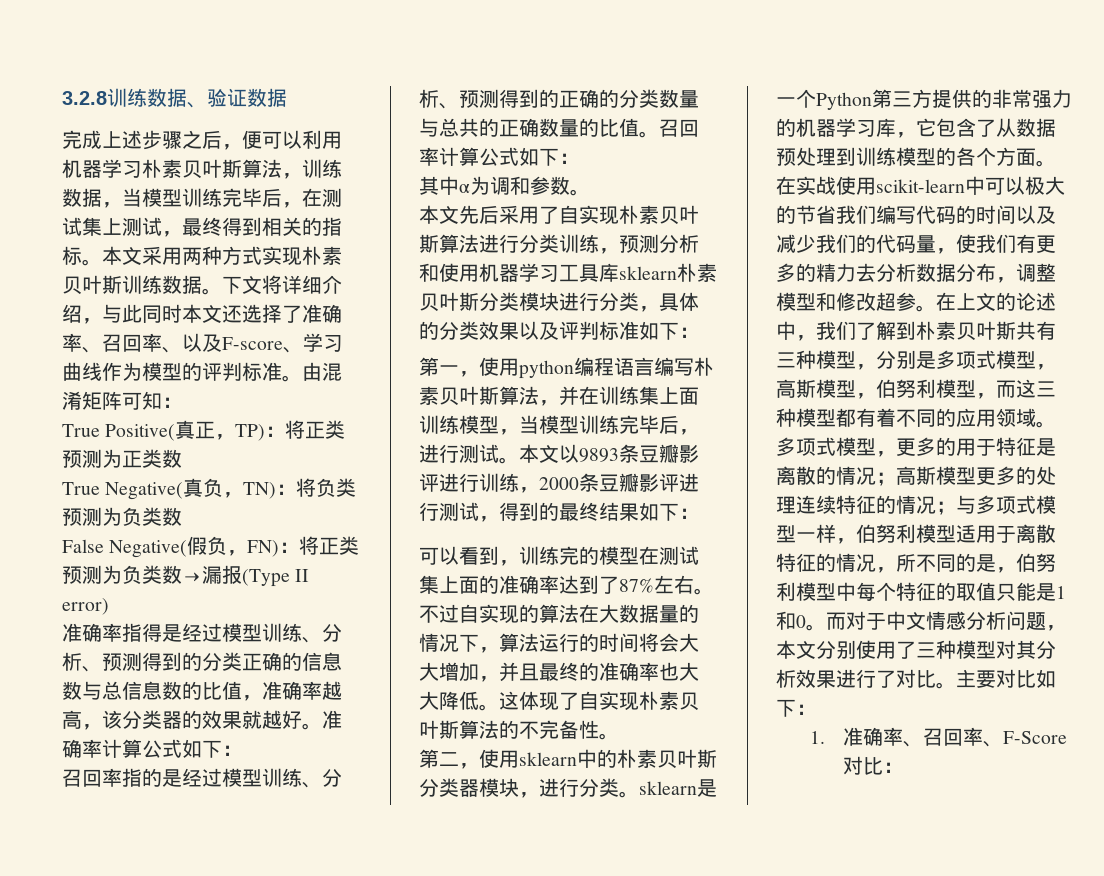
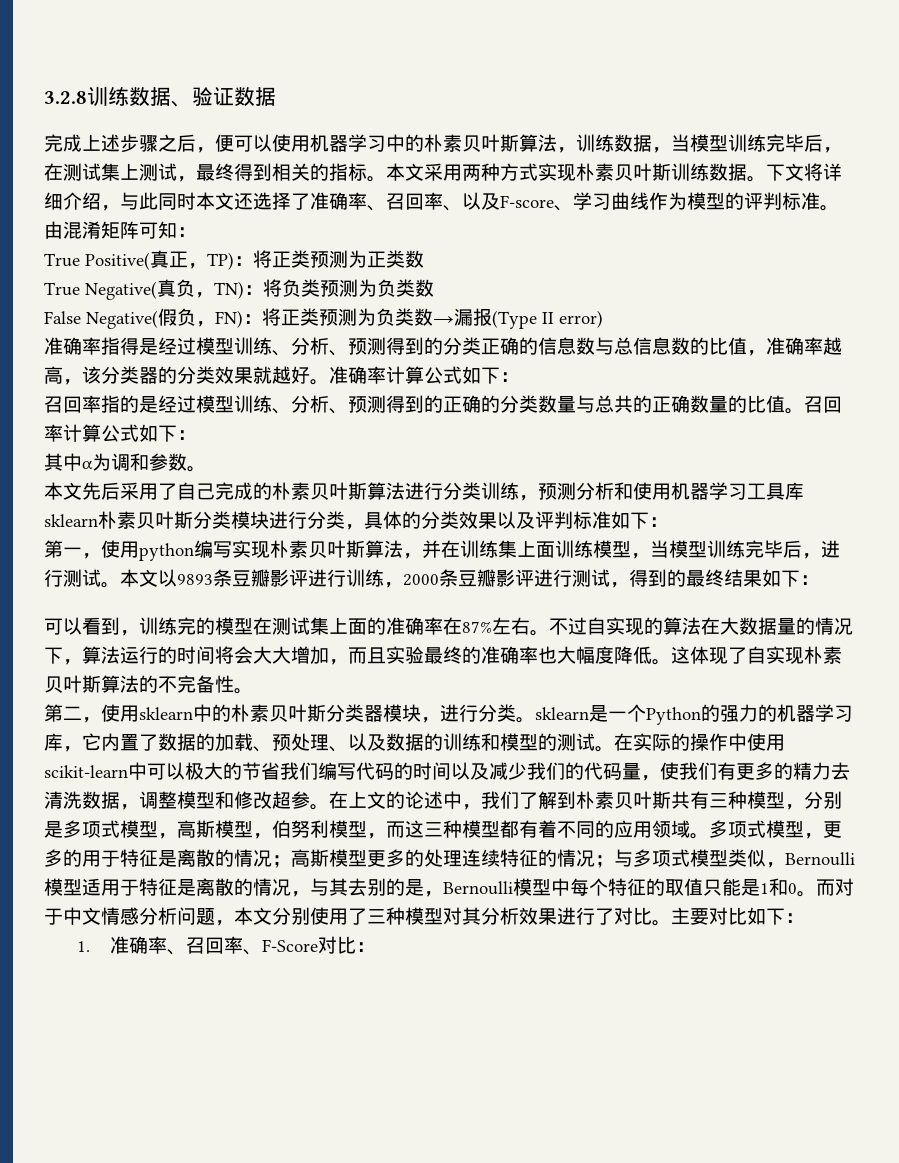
[302,130,342,149] [62,159,142,178] 利用机器学习 -> [272,134,424,152] 使用机器学习中的
(202, 719) none -> [177,366,215,384] 分类
[579,205,619,225] 实现 -> [196,482,272,500] 己完成的
[594,357,694,376] 程语言编写 -> [213,540,270,558] 写实现
[559,575,619,594] 达到了 -> [443,617,462,635] 在
[499,662,539,682] 并且 -> [348,646,424,664] 而且实验
[419,691,439,710] 大 -> [576,646,614,664] 幅度
[872,89,1032,108] 第三方提供的非常 -> [701,704,720,722] 的
[936,118,1056,137] [776,147,1056,167] [776,176,836,195] 包含了从数据预处理到训练模型的各个方面。在实战 -> [101,733,747,752] 内置了数据的加载、预处理、以及数据的训练和模型的测试。在实际的操作中
[876,263,996,282] 分析数据分布 -> [44,791,120,809] 清洗数据
[796,524,1056,544] [776,553,1056,573] [776,582,796,601] 一样，伯努利模型适用于离散特征的情况，所不同的是，伯努利 -> [728,849,855,868] [44,878,513,897] 类似，Bernoulli模型适用于特征是离散的情况，与其去别的是，Bernoulli

